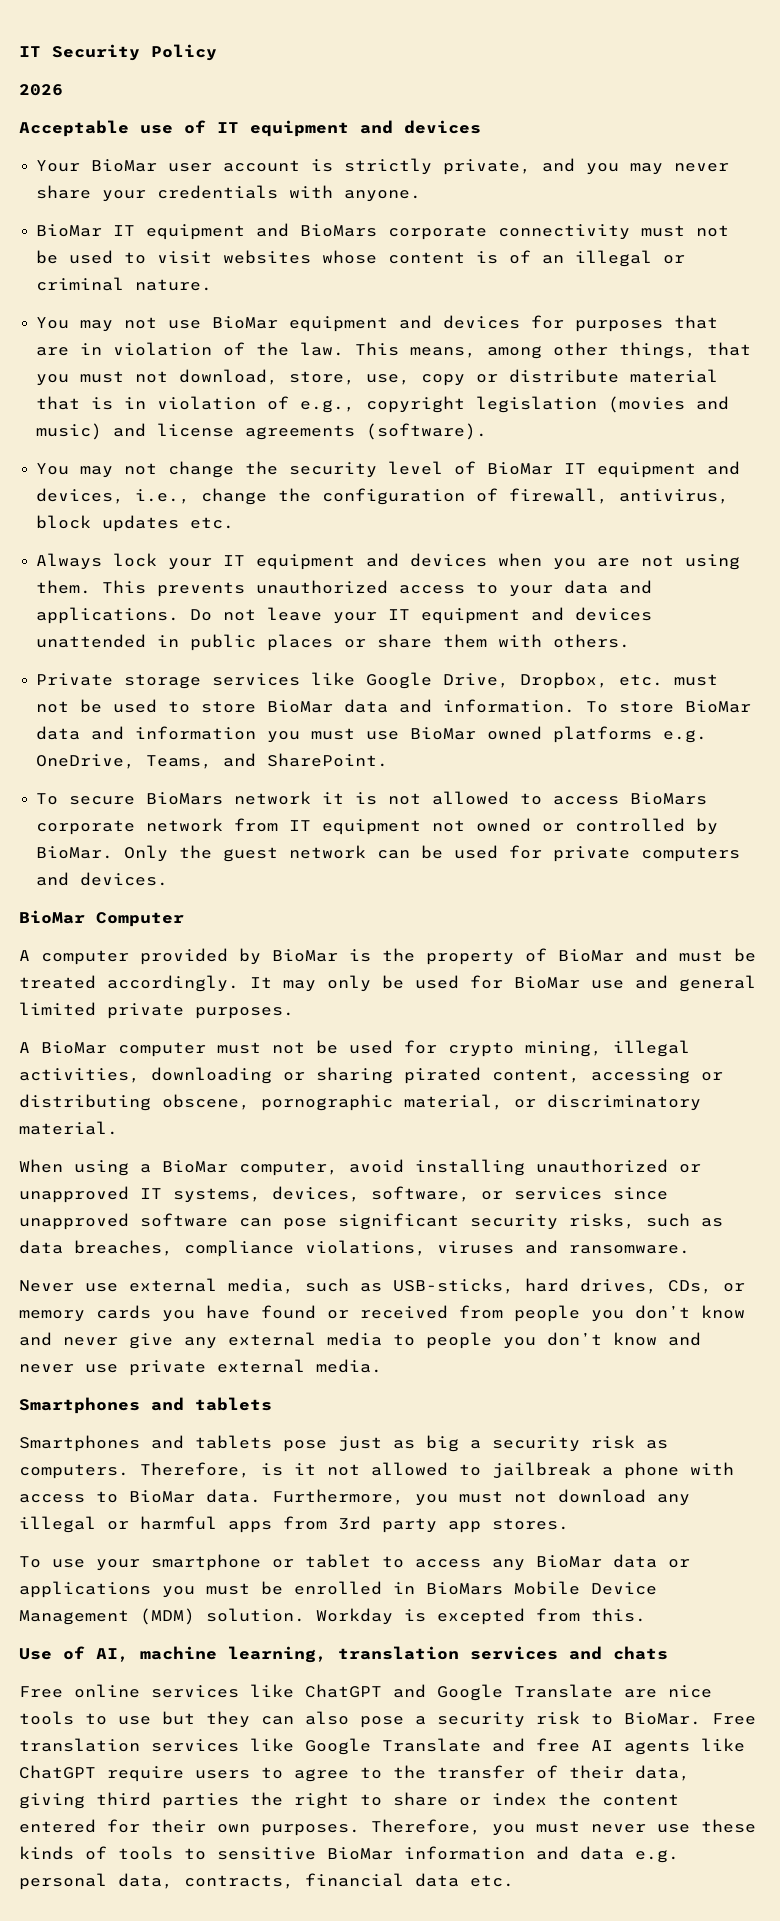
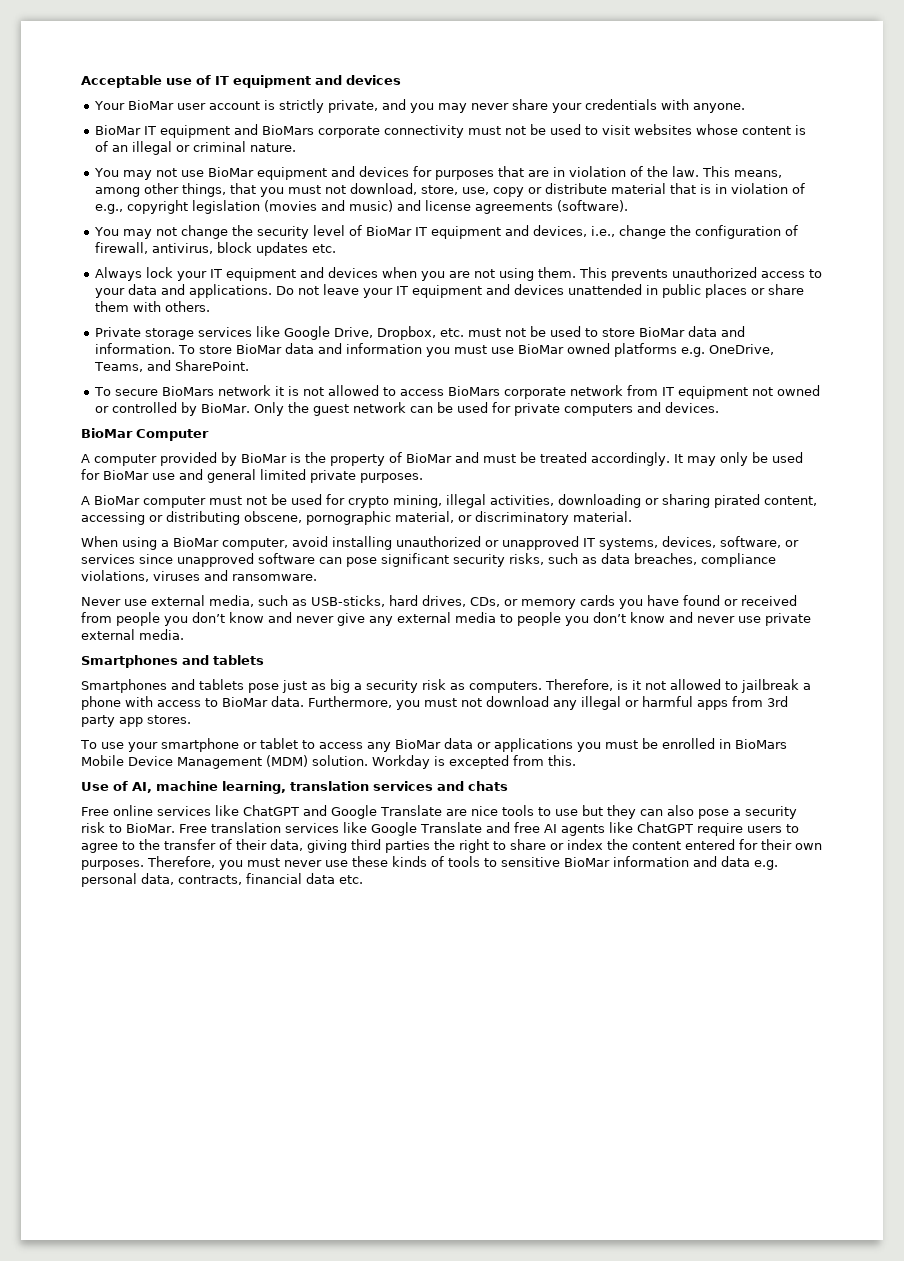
[19,44,217,61] [19,84,63,96] IT Security Policy // 2026 // -> (81, 81) none

